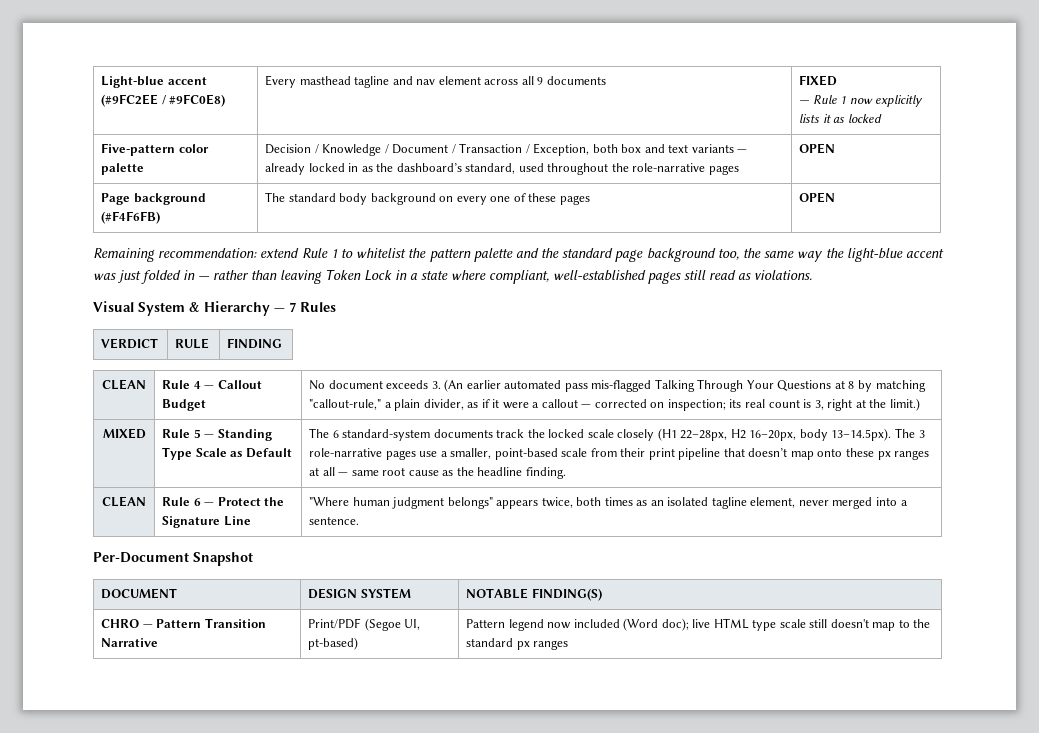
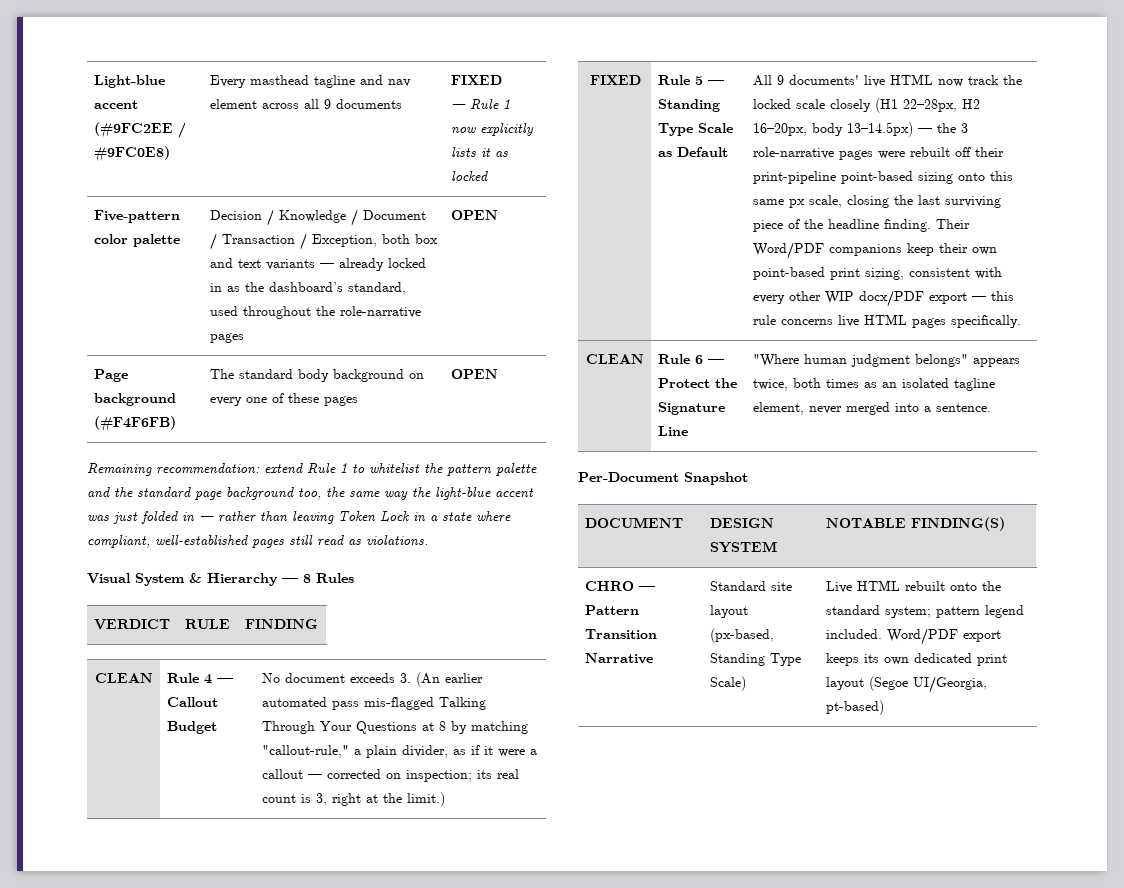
[289,302,296,312] 7 -> [303,574,311,583] 8
[102,428,146,439] MIXED -> [589,75,641,85] FIXED
[309,428,493,441] The 6 standard-system documents -> [753,74,964,87] All 9 documents' live HTML now
[831,428,925,441] [309,448,930,460] [309,467,566,479] 13–14.5px). The 3 role-narrative pages use a smaller, point-based scale from their print pipeline that doesn’t map onto these px ranges at all — same root cause as the headline finding. -> [847,122,969,137] [753,147,1005,160] [753,171,1014,184] [753,195,1002,208] [753,219,971,232] [753,242,998,259] [753,267,1003,280] [753,290,1015,307] [753,314,1022,328] 13–14.5px) — the 3 role-narrative pages were rebuilt off their print-pipeline point-based sizing onto this same px scale, closing the last surviving piece of the headline finding. Their Word/PDF companions keep their own point-based print sizing, consistent with every other WIP docx/PDF export — this rule concerns live HTML pages specifically.
[308,618,421,631] [308,637,359,650] [466,618,931,631] [466,638,569,650] Print/PDF (Segoe UI, pt-based) | Pattern legend now included (Word doc); live HTML type scale still doesn't map to the standard px ranges -> [710,581,793,591] [710,605,749,618] [710,628,775,643] [710,653,802,666] [710,676,747,691] [826,580,1002,593] [826,605,1025,618] [826,628,1002,645] [826,653,1008,666] [826,676,988,693] [826,700,885,715] Standard site layout (px-based, Standing Type Scale) | Live HTML rebuilt onto the standard system; pattern legend included. Word/PDF export keeps its own dedicated print layout (Segoe UI/Georgia, pt-based)

